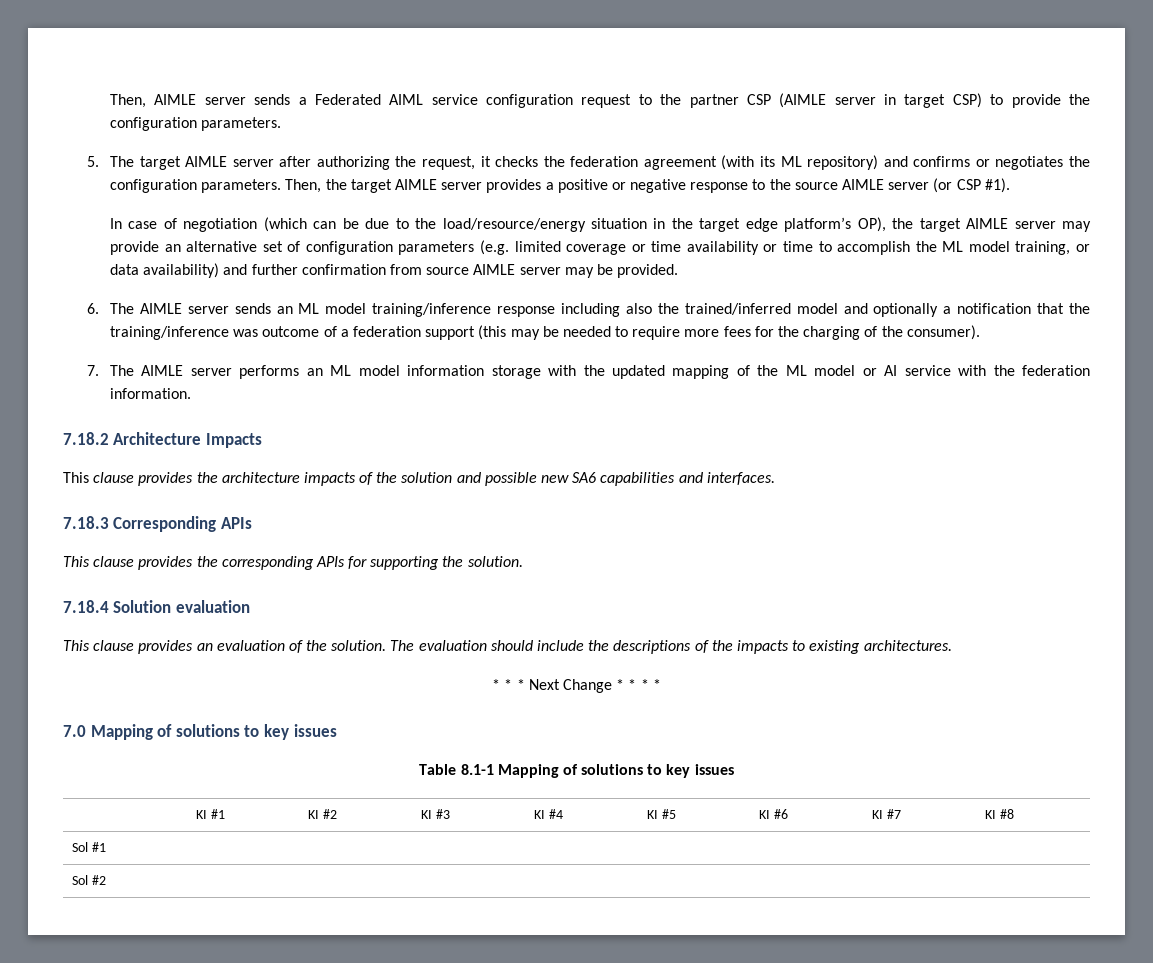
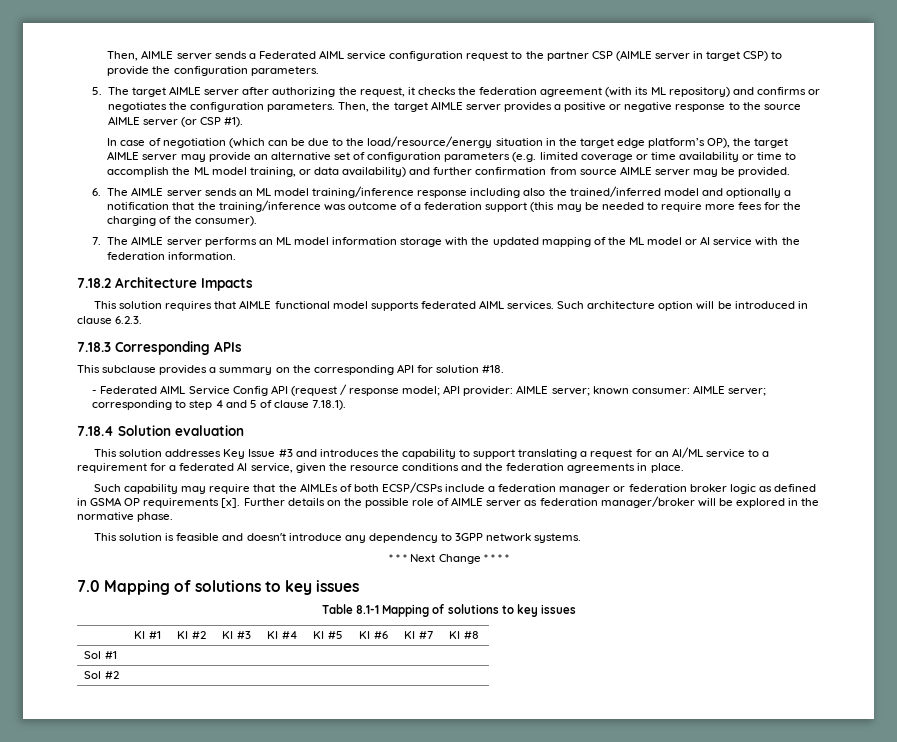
[93,472,775,486] [63,516,252,532] [63,556,523,570] [63,600,250,613] [63,640,952,654] clause provides the architecture impacts of the solution and possible new SA6 capabilities and interfaces. // 7.18.3 Corresponding APIs // This clause provides the corresponding APIs for supporting the solution. // 7.18.4 Solution evaluation // This clause provides an evaluation of the solution. The evaluation should include the descriptions of the impacts to existing architectures. -> [119,300,808,311] [77,316,143,324] [77,341,242,355] [77,364,505,375] [92,384,766,396] [92,400,347,410] [77,425,244,436] [93,447,770,459] [77,462,684,473] [93,482,816,494] [77,496,820,508] [77,512,174,522] [93,533,582,543] solution requires that AIMLE functional model supports federated AIML services. Such architecture option will be introduced in clause 6.2.3. // 7.18.3 Corresponding APIs // This subclause provides a summary on the corresponding API for solution #18. // - Federated AIML Service Config API (request / response model; API provider: AIMLE server; known consumer: AIMLE server; corresponding to step 4 and 5 of clause 7.18.1). // 7.18.4 Solution evaluation // This solution addresses Key Issue #3 and introduces the capability to support translating a request for an AI/ML service to a requirement for a federated AI service, given the resource conditions and the federation agreements in place. // Such capability may require that the AIMLEs of both ECSP/CSPs include a federation manager or federation broker logic as defined in GSMA OP requirements [x]. Further details on the possible role of AIMLE server as federation manager/broker will be explored in the normative phase. // This solution is feasible and doesn't introduce any dependency to 3GPP network systems.

